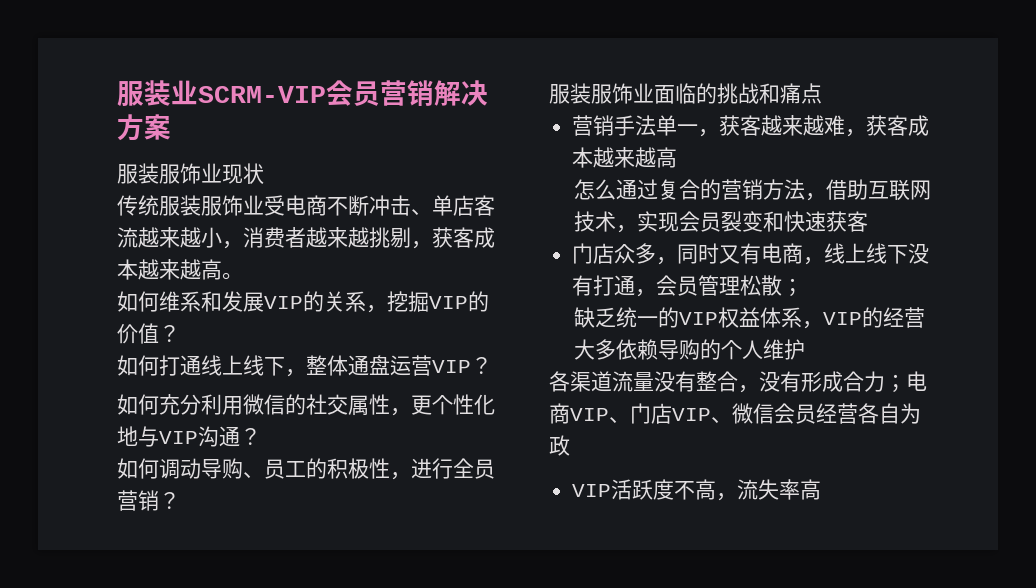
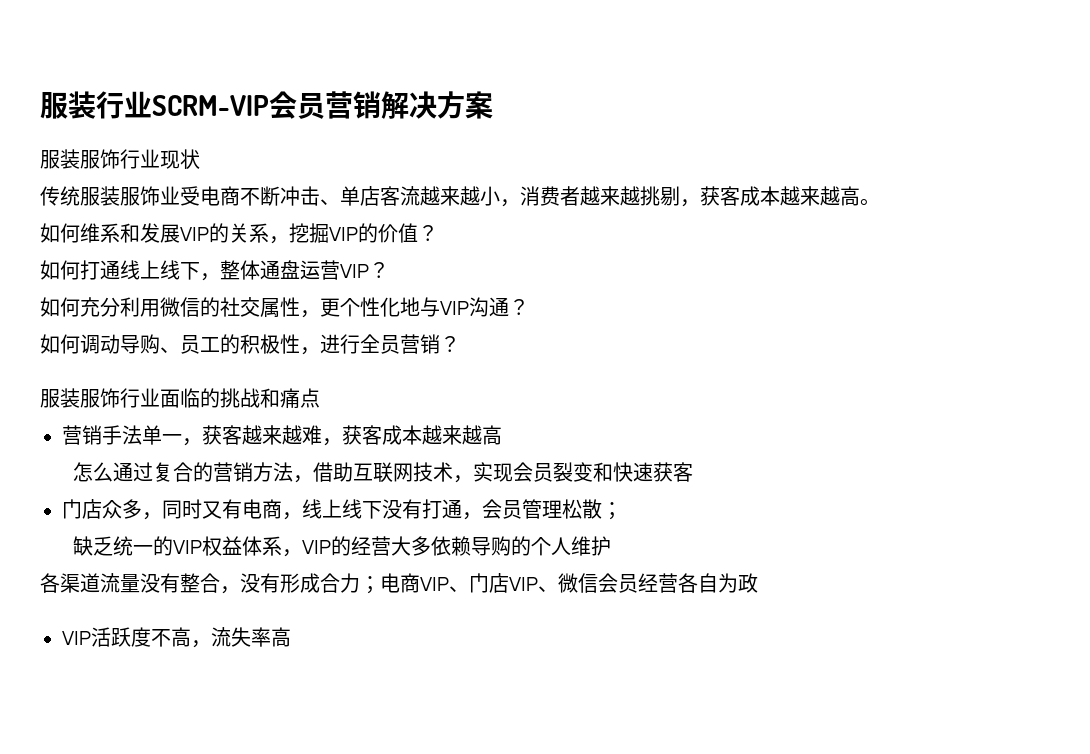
[117,80,171,107] 服装 -> [40,91,124,119] 服装行
(201, 173) none -> [120,149,140,169] 行
(633, 93) none -> [120,388,140,408] 行

